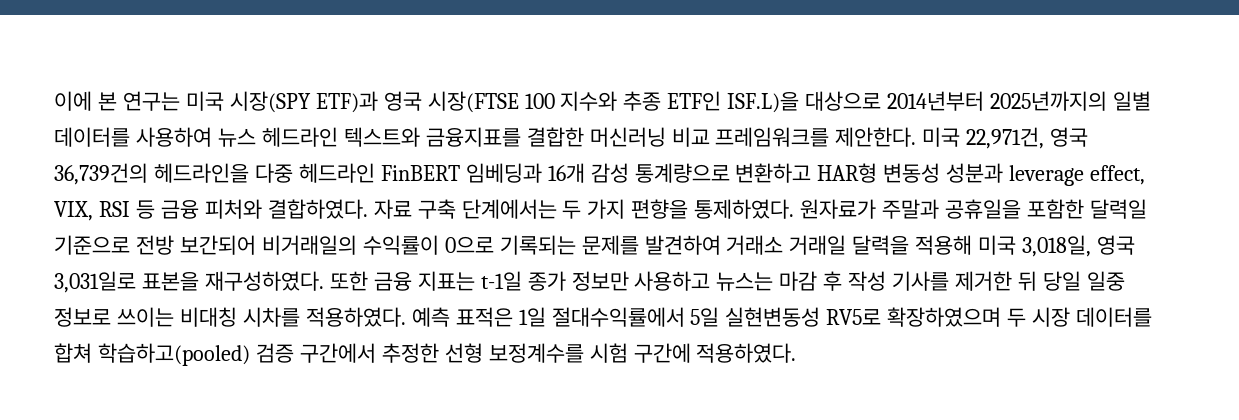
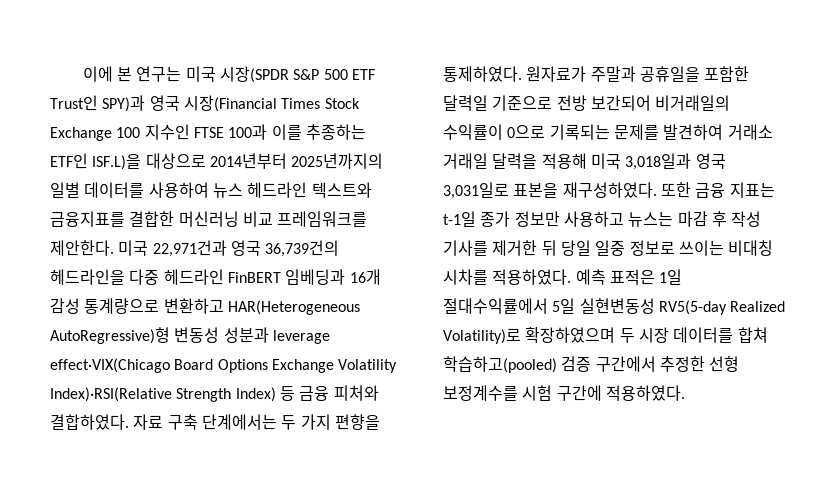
[229,91,662,113] 시장(SPY ETF)과 영국 시장(FTSE 100 지수와 추종 -> [220,66,376,83] [50,95,360,112] [50,124,366,141] 시장(SPDR S&P 500 ETF Trust인 SPY)과 영국 시장(Financial Times Stock Exchange 100 지수인 FTSE 100과 이를 추종하는
[966,127,1045,149] 22,971건, -> [152,240,227,257] 22,971건과
[817,163,878,183] HAR형 -> [227,300,360,315] [50,327,170,344] HAR(Heterogeneous AutoRegressive)형
[1090,165,1146,185] [54,201,130,221] effect, VIX, RSI -> [50,358,398,373] [50,387,276,402] effect·VIX(Chicago Board Options Exchange Volatility Index)·RSI(Relative Strength Index)
[1022,235,1092,257] 3,018일, -> [625,153,692,170] 3,018일과
[826,309,882,325] RV5로 -> [658,300,786,315] [443,328,521,344] RV5(5-day Realized Volatility)로

